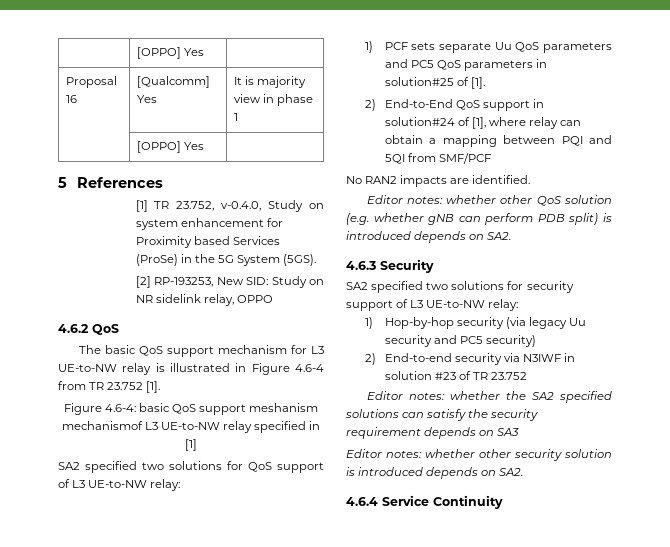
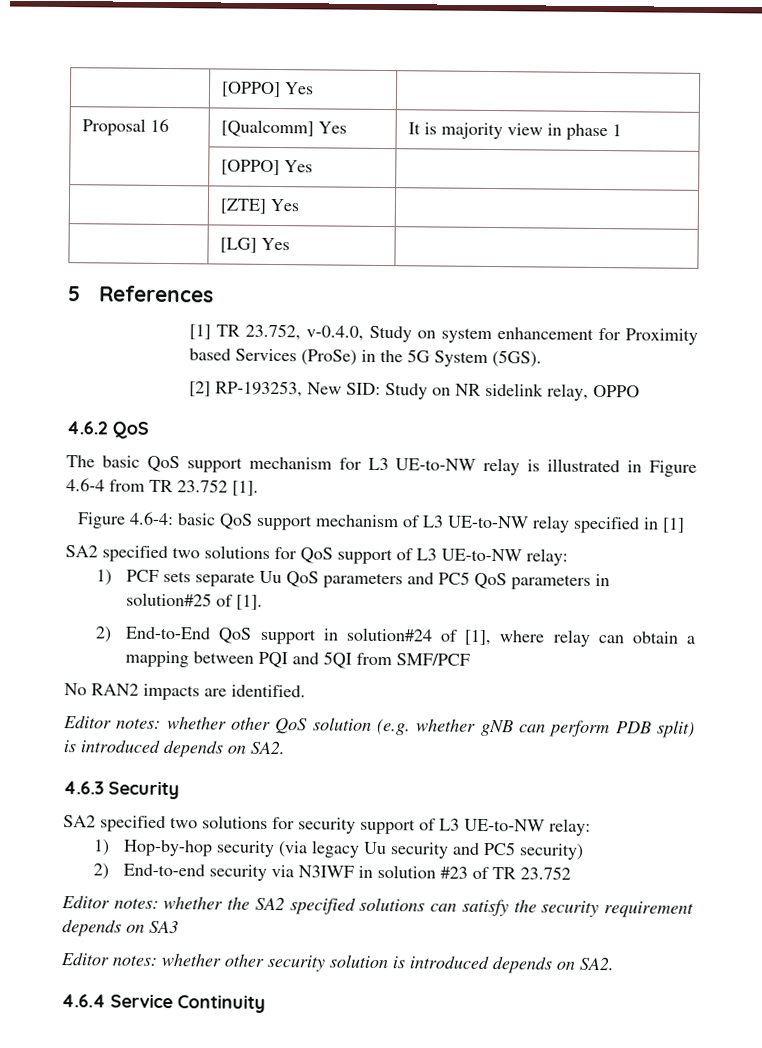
(205, 146) none -> [219,198,300,214] [219,237,290,253] // | [ZTE] Yes | // | [LG] Yes |
[249,403,319,412] [61,421,143,430] meshanism mechanismof -> [315,514,420,528] mechanism of

